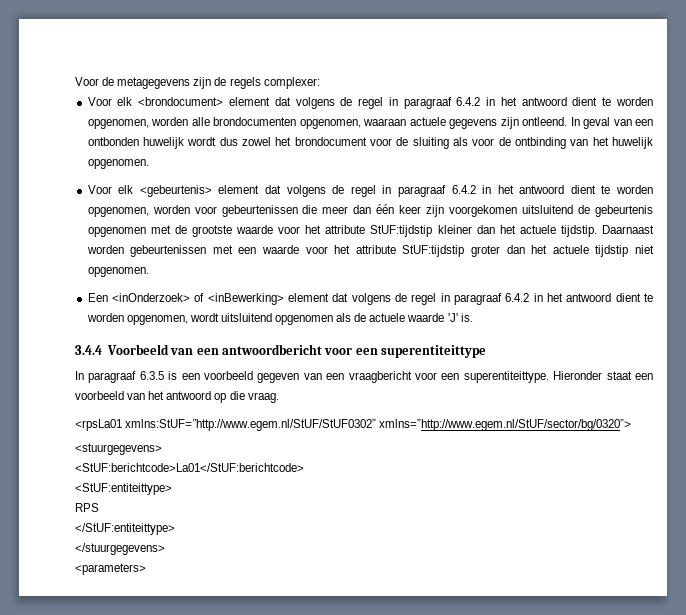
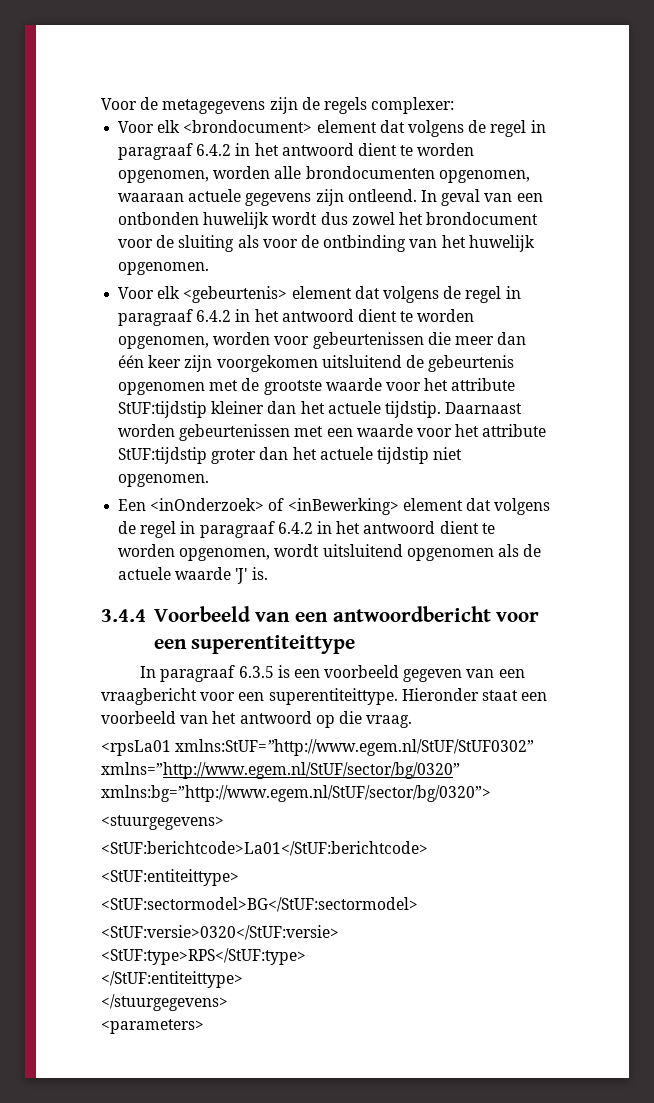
[379,419,632,431] xmlns=”http://www.egem.nl/StUF/sector/bg/0320”> -> [101,762,460,779] [101,785,491,802] xmlns=”http://www.egem.nl/StUF/sector/bg/0320” xmlns:bg=”http://www.egem.nl/StUF/sector/bg/0320”>
[75,503,99,512] RPS -> [101,897,418,912] [101,925,339,940] [101,948,306,965] <StUF:sectormodel>BG</StUF:sectormodel> // <StUF:versie>0320</StUF:versie> // <StUF:type>RPS</StUF:type>

